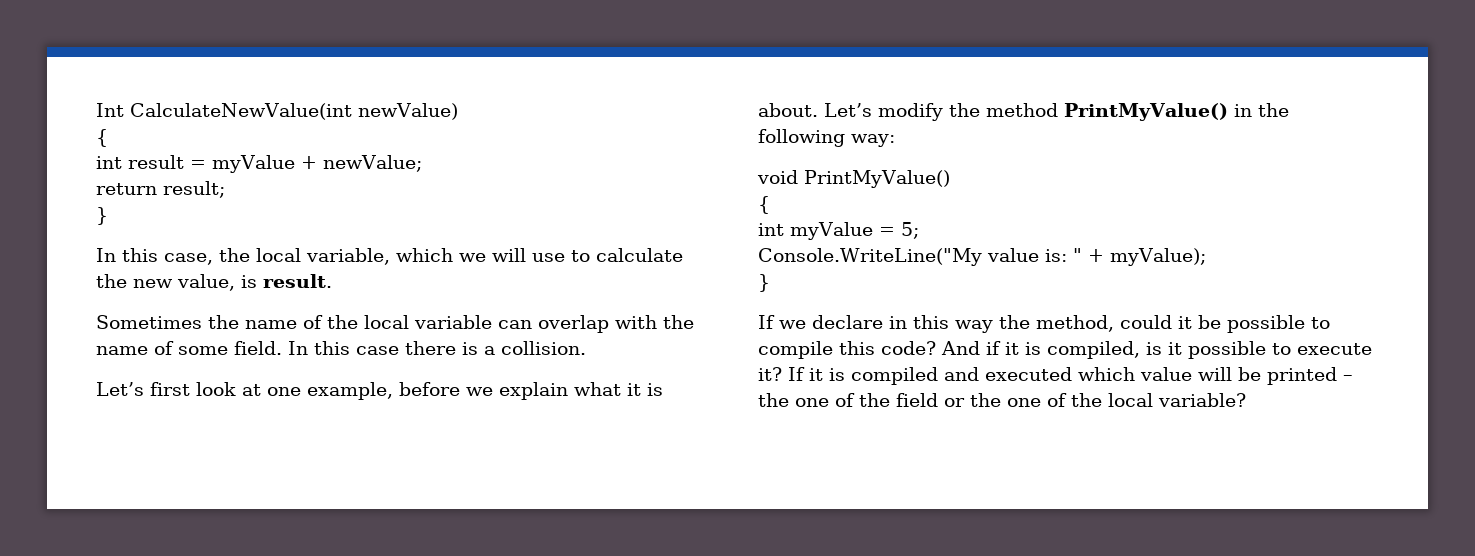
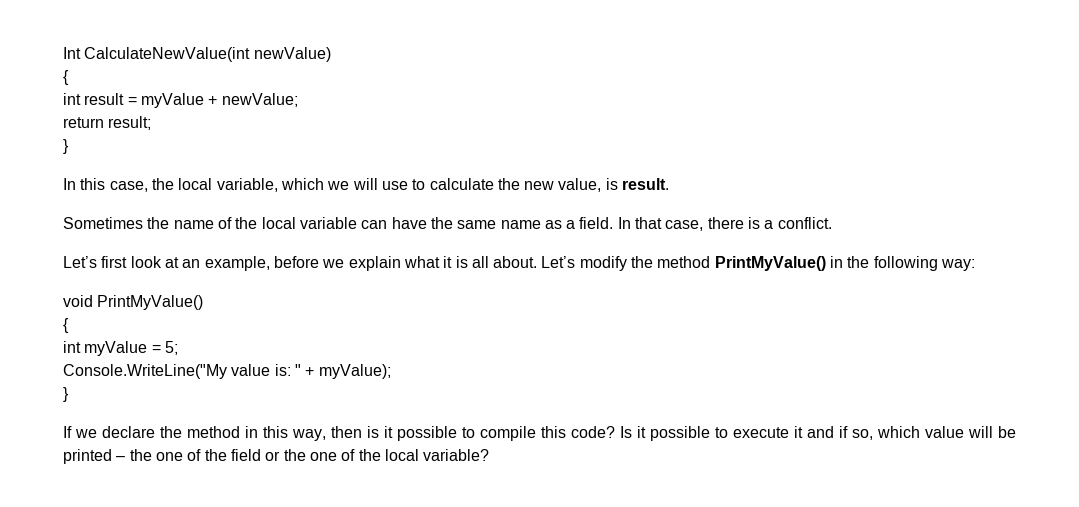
[538,315,694,333] [96,341,399,355] overlap with the name of some field. In this case -> [391,217,704,231] have the same name as a field. In that case,
[501,341,586,355] collision. -> [777,217,832,229] conflict.
[267,387,301,396] one -> [182,259,201,268] an
(663, 389) none -> [471,256,489,268] all
[889,315,1221,333] in this way the method, could it be -> [160,426,393,441] the method in this way, then is it
[941,341,1372,359] [758,367,1072,385] And if it is compiled, is it possible to execute it? If it is compiled and executed -> [620,426,873,441] Is it possible to execute it and if so,

